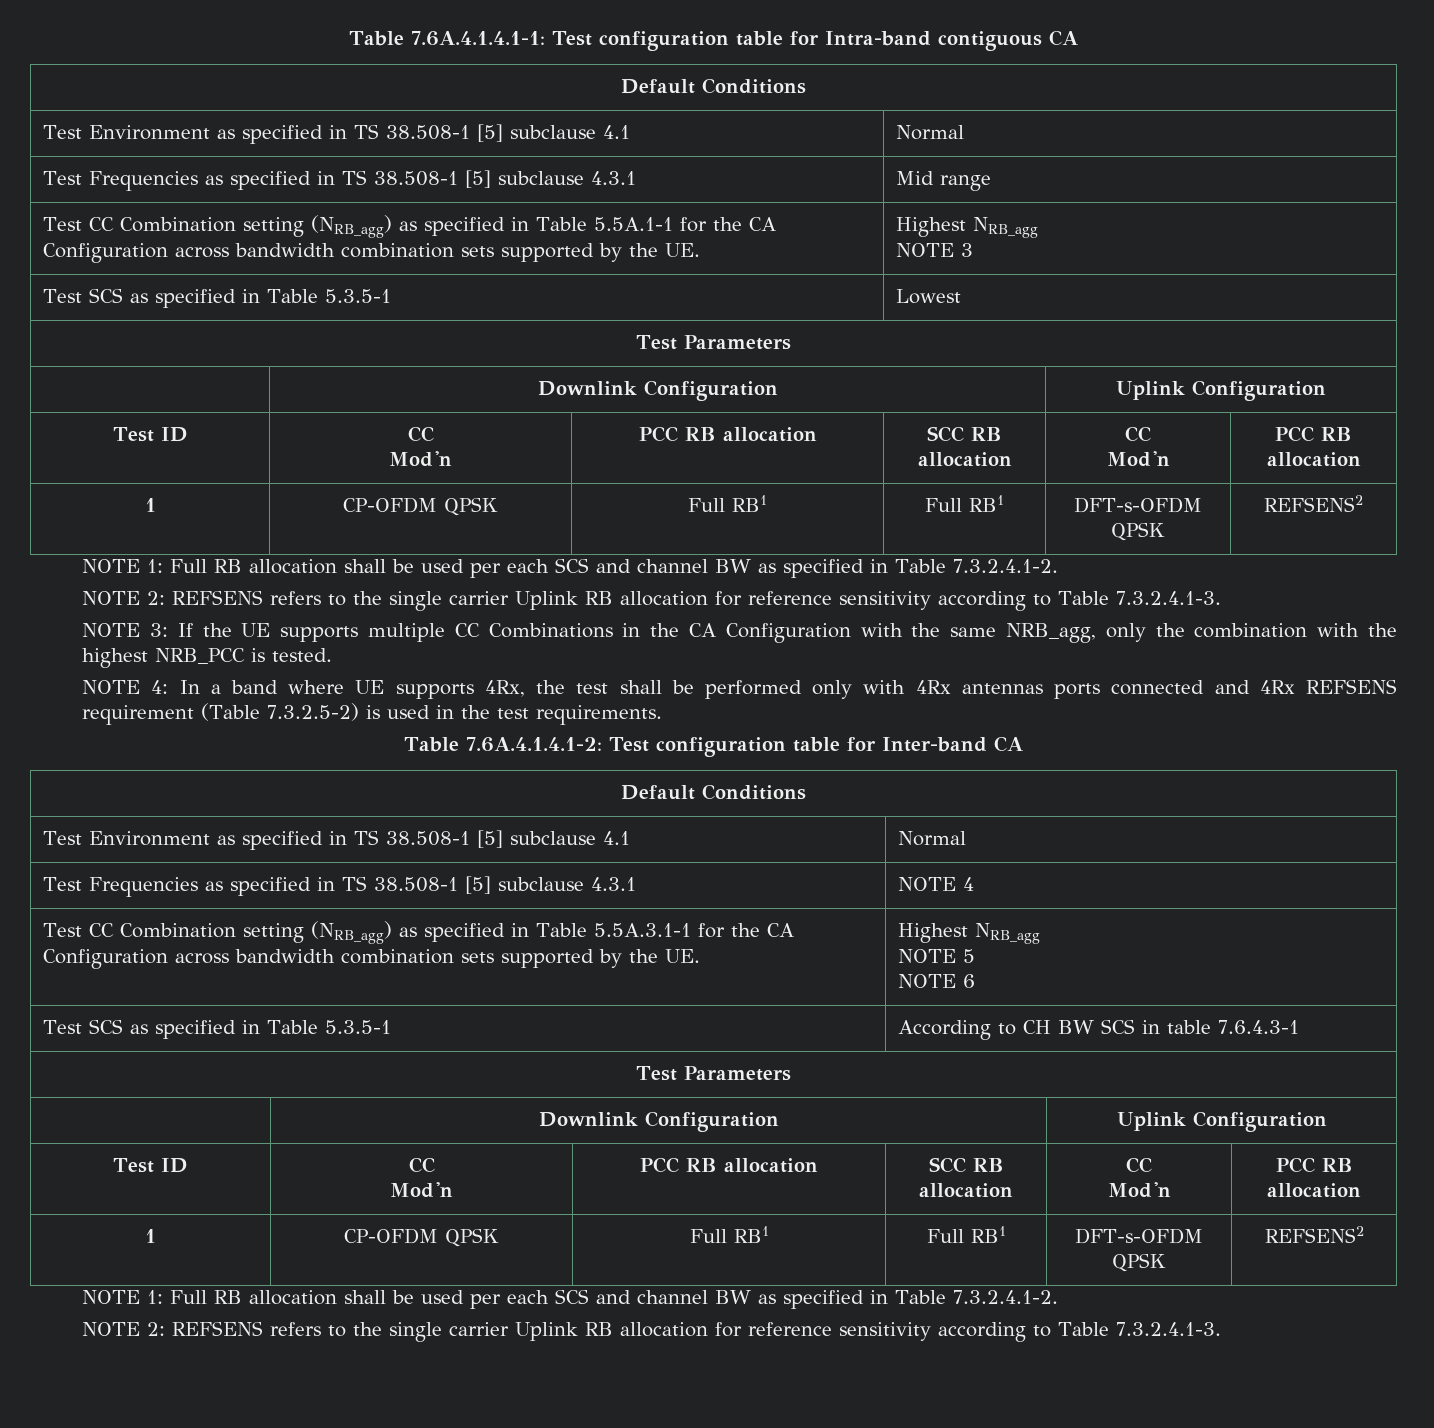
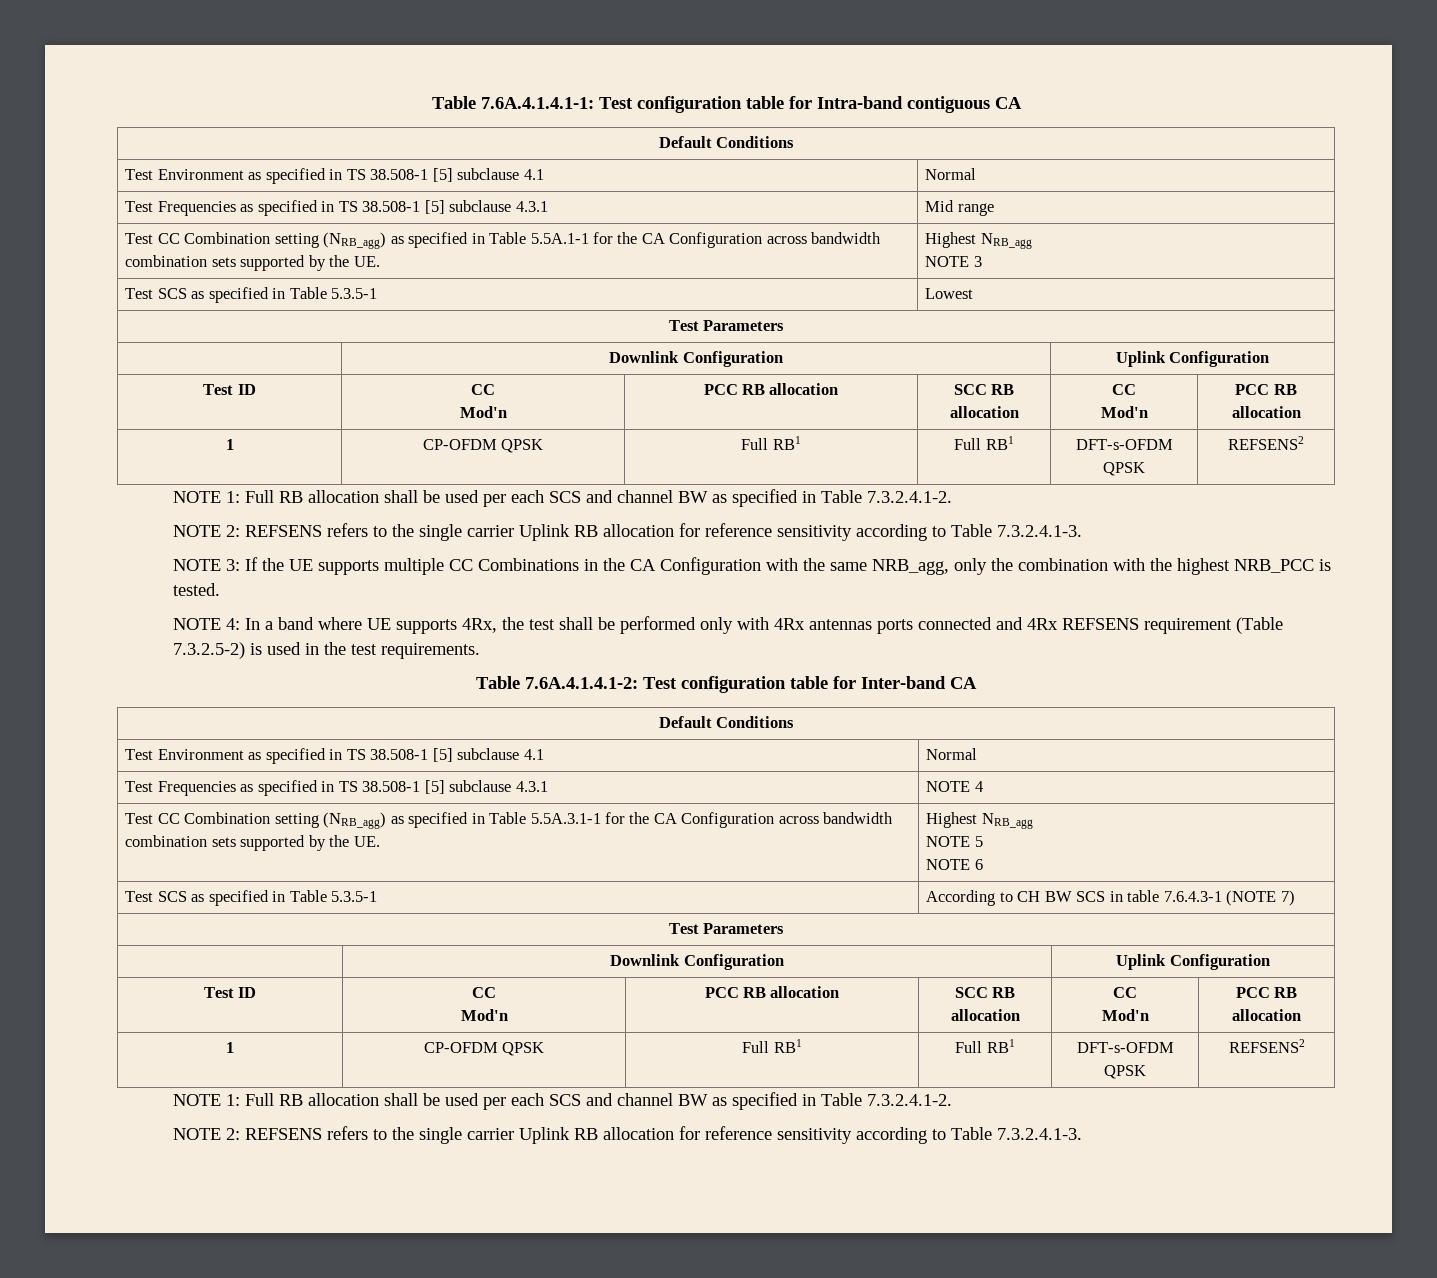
(1300, 1027) none -> [1226,890,1295,906] (NOTE 7)

